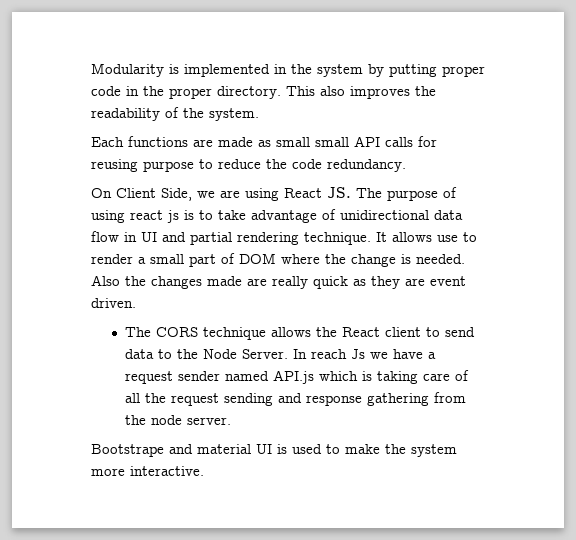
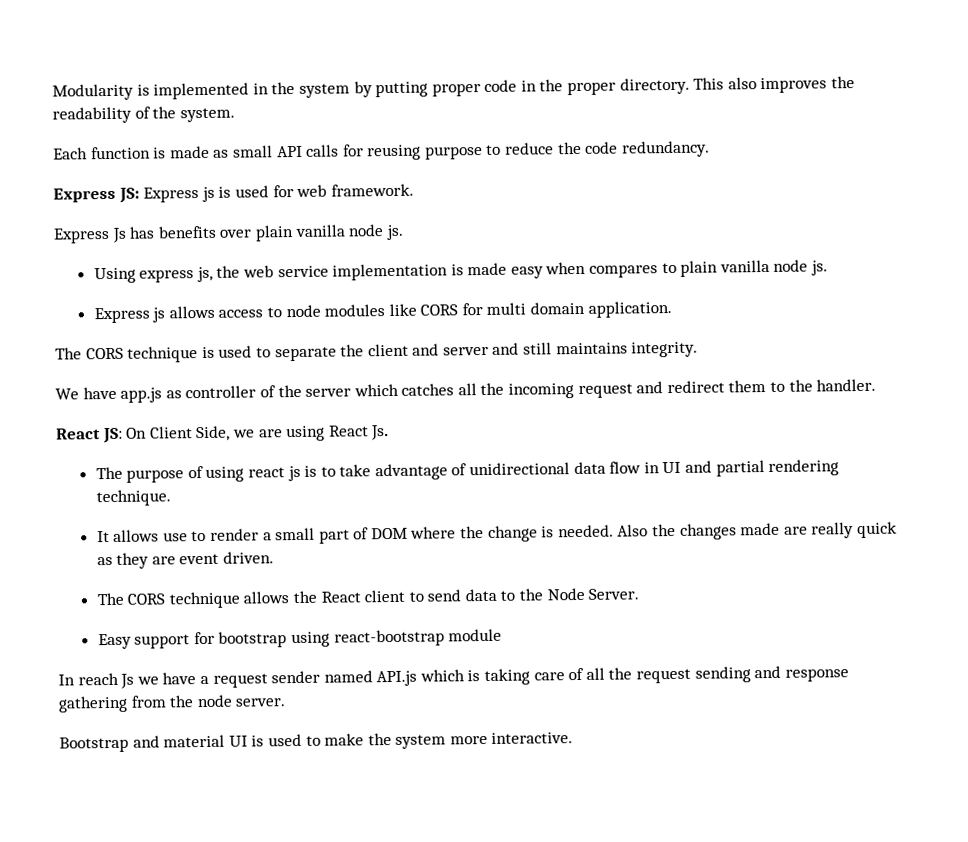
[128,136,213,147] functions are -> [90,146,167,160] function is
[315,137,349,147] small -> (273, 151) none
(406, 165) none -> [53,183,414,203] [53,224,404,244] [93,259,829,284] [93,300,672,324] [55,341,699,363] [55,378,877,403] [56,427,123,444] Express JS: Express js is used for web framework. // Express Js has benefits over plain vanilla node js. // Using express js, the web service implementation is made easy when compares to plain vanilla node js. // Express js allows access to node modules like CORS for multi domain application. // The CORS technique is used to separate the client and server and still maintains integrity. // We have app.js as controller of the server which catches all the incoming request and redirect them to the handler. // React JS:
[327,187,351,198] JS. -> [371,425,390,441] Js. //
(371, 238) none -> (171, 498) //
(289, 354) none -> [97,628,503,650] // Easy support for bootstrap using react-bootstrap module //
[91,444,164,457] Bootstrape -> [59,736,129,753] Bootstrap

